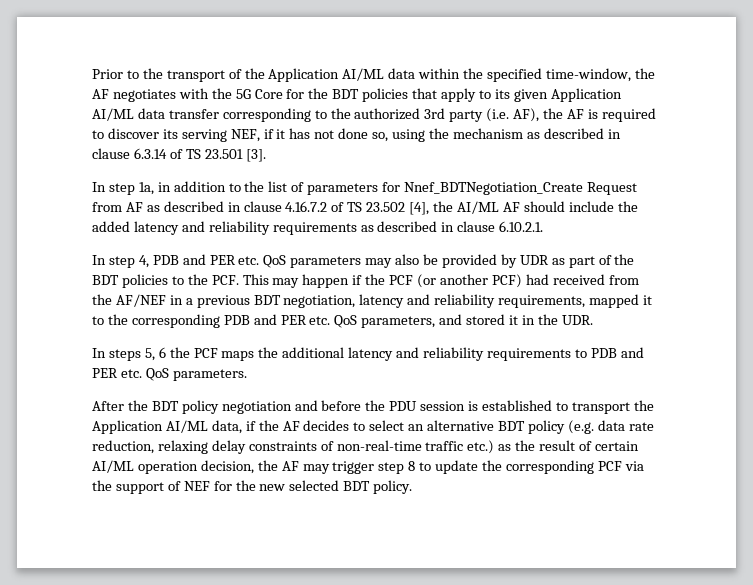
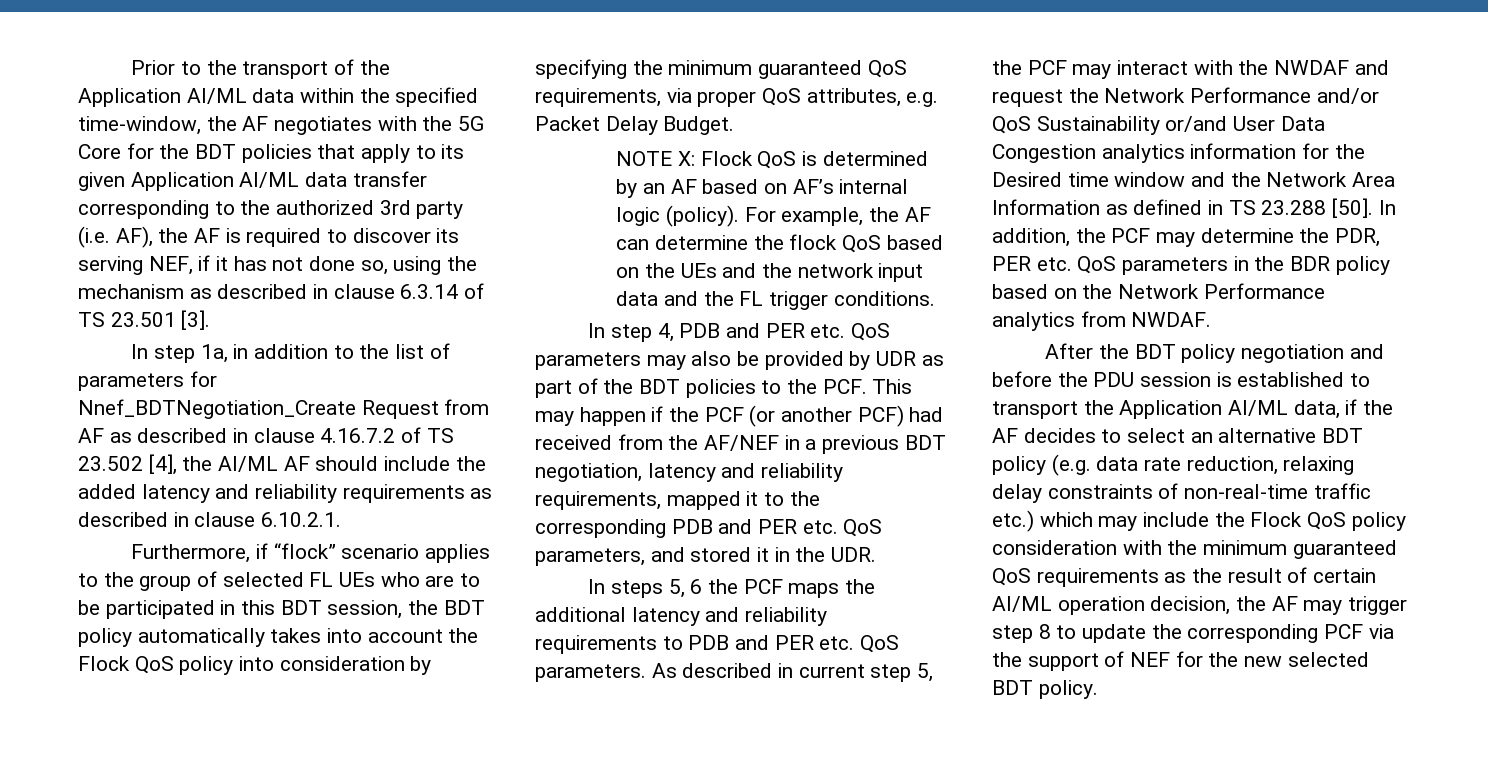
(544, 226) none -> [131,543,490,563] [78,571,481,591] [78,600,485,619] [78,628,479,647] [78,656,432,675] [535,59,907,79] [535,88,939,107] [535,116,735,135] [616,151,928,169] [616,179,909,198] [616,205,931,227] [616,234,943,253] [616,263,924,282] [616,291,935,310] // Furthermore, if “flock” scenario applies to the group of selected FL UEs who are to be participated in this BDT session, the BDT policy automatically takes into account the Flock QoS policy into consideration by specifying the minimum guaranteed QoS requirements, via proper QoS attributes, e.g. Packet Delay Budget. // NOTE X: Flock QoS is determined by an AF based on AF’s internal logic (policy). For example, the AF can determine the flock QoS based on the UEs and the network input data and the FL trigger conditions.
(247, 375) none -> [651,663,934,682] [992,60,1389,79] [992,87,1379,107] [992,116,1325,135] [992,143,1365,163] [992,172,1396,187] [992,198,1396,218] [992,228,1381,247] [992,256,1390,275] [992,283,1325,299] [992,311,1212,331] As described in current step 5, the PCF may interact with the NWDAF and request the Network Performance and/or QoS Sustainability or/and User Data Congestion analytics information for the Desired time window and the Network Area Information as defined in TS 23.288 [50]. In addition, the PCF may determine the PDR, PER etc. QoS parameters in the BDR policy based on the Network Performance analytics from NWDAF.
(495, 447) none -> [1039,512,1406,531] [992,540,1397,559] [992,568,1159,587] which may include the Flock QoS policy consideration with the minimum guaranteed QoS requirements

